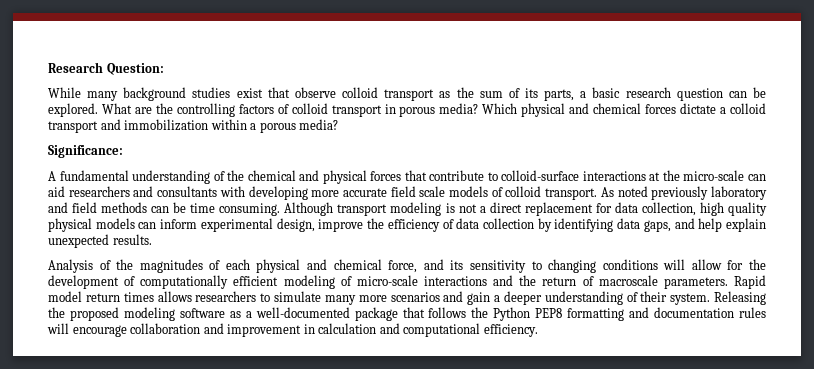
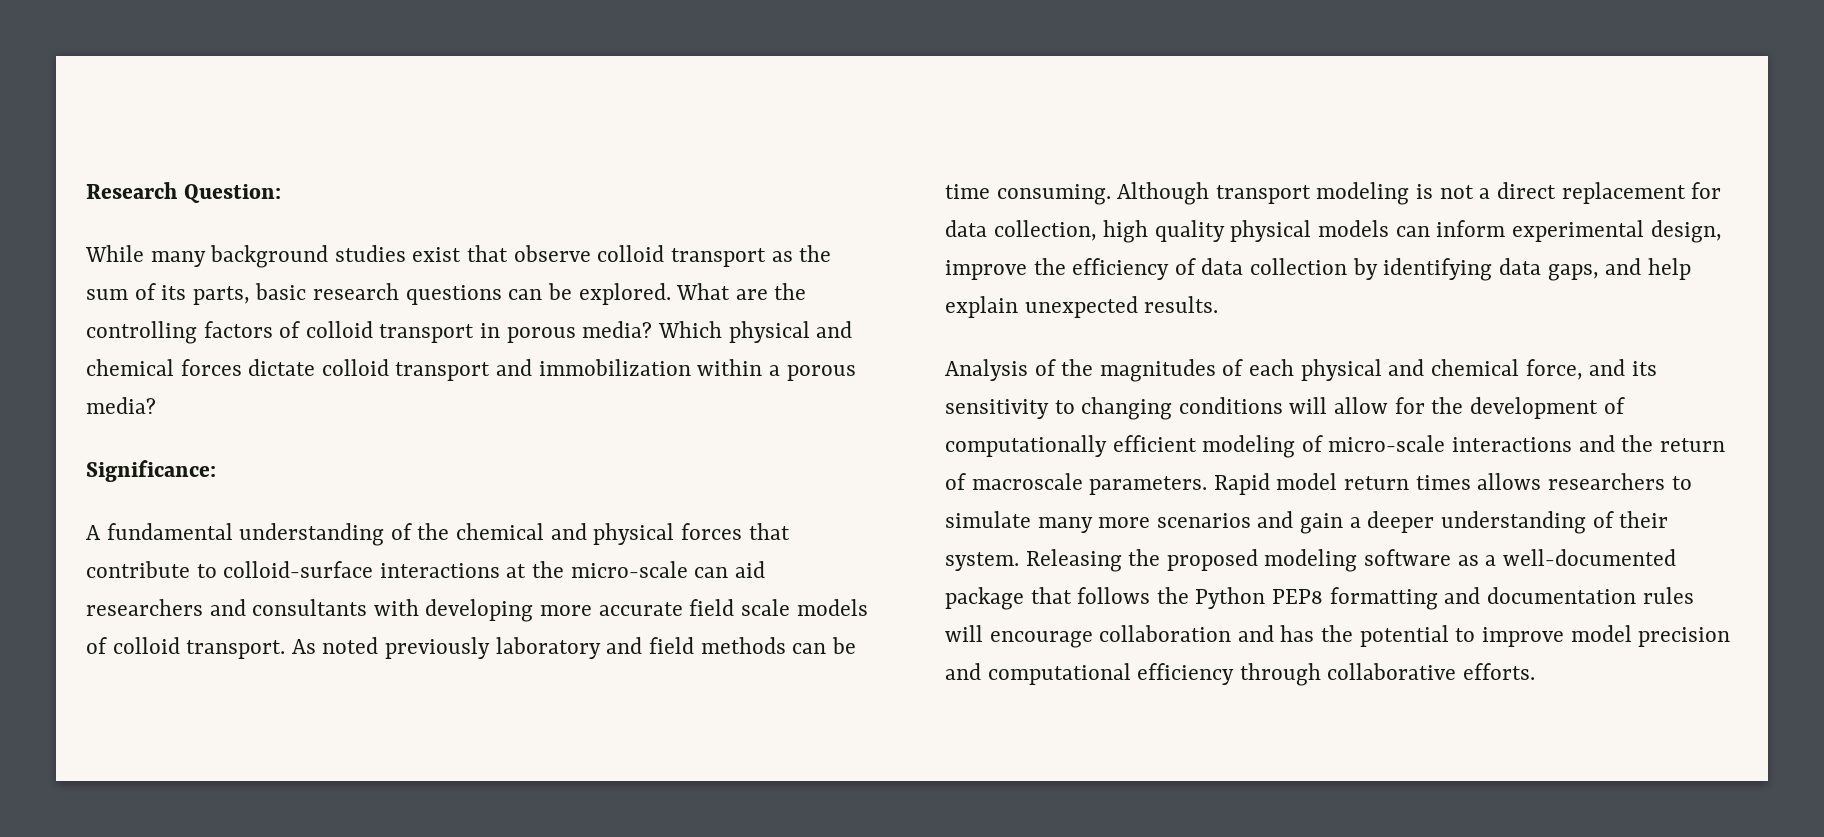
[580,91,587,98] a -> (250, 295) none
[676,88,723,101] question -> [405,285,502,305] questions
[720,107,727,114] a -> (316, 367) none
[227,323,538,337] improvement in calculation and computational efficiency. -> [1280,625,1731,647] [945,663,1536,686] has the potential to improve model precision and computational efficiency through collaborative efforts.

